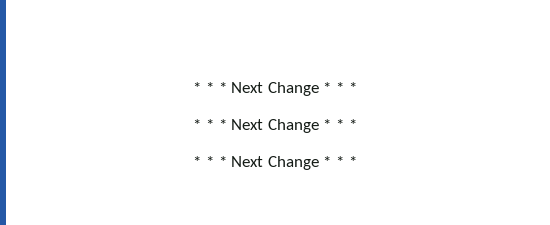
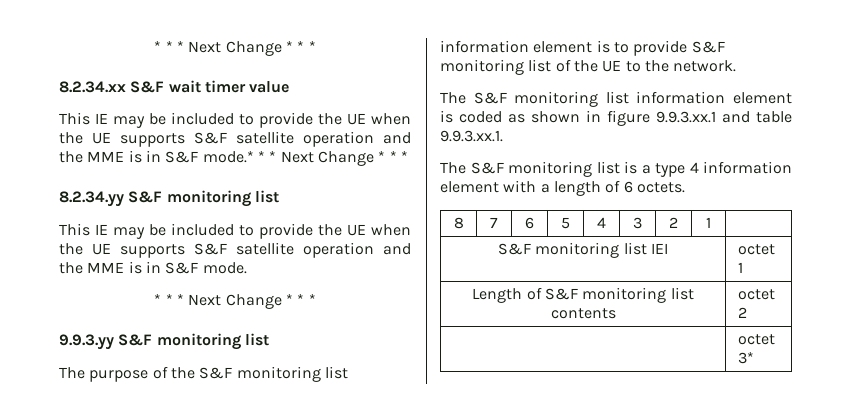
[193,82,357,96] [193,119,357,133] [193,156,357,170] * * * Next Change * * * // * * * Next Change * * * // * * * Next Change * * * -> [154,41,316,56] [59,80,290,93] [59,112,411,128] [59,131,411,147] [59,150,408,166] [59,190,279,207] [59,223,411,239] [59,242,411,258] [59,261,247,274] [154,294,316,309] [59,333,269,350] [59,366,348,382] [440,40,725,56] [440,59,737,75] [440,91,792,107] [440,110,792,126] [440,130,503,142] [440,161,792,177] [440,180,685,196] [453,217,464,229] [490,217,498,228] [525,217,534,229] [561,217,570,229] [597,217,606,228] [633,217,642,229] [669,217,678,228] [706,217,711,228] [498,242,668,258] [737,244,775,255] [737,262,743,273] [472,287,694,303] [550,308,616,319] [737,289,775,300] [737,307,747,318] [737,334,775,345] [737,352,754,364] * * * Next Change * * * // 8.2.34.xx S&F wait timer value // This IE may be included to provide the UE when the UE supports S&F satellite operation and the MME is in S&F mode.* * * Next Change * * * // 8.2.34.yy S&F monitoring list // This IE may be included to provide the UE when the UE supports S&F satellite operation and the MME is in S&F mode. // * * * Next Change * * * // 9.9.3.yy S&F monitoring list // The purpose of the S&F monitoring list information element is to provide S&F monitoring list of the UE to the network. // The S&F monitoring list information element is coded as shown in figure 9.9.3.xx.1 and table 9.9.3.xx.1. // The S&F monitoring list is a type 4 information element with a length of 6 octets. // 8 | 7 | 6 | 5 | 4 | 3 | 2 | 1 | // S&F monitoring list IEI | octet 1 // Length of S&F monitoring list contents | octet 2 // | octet 3*

